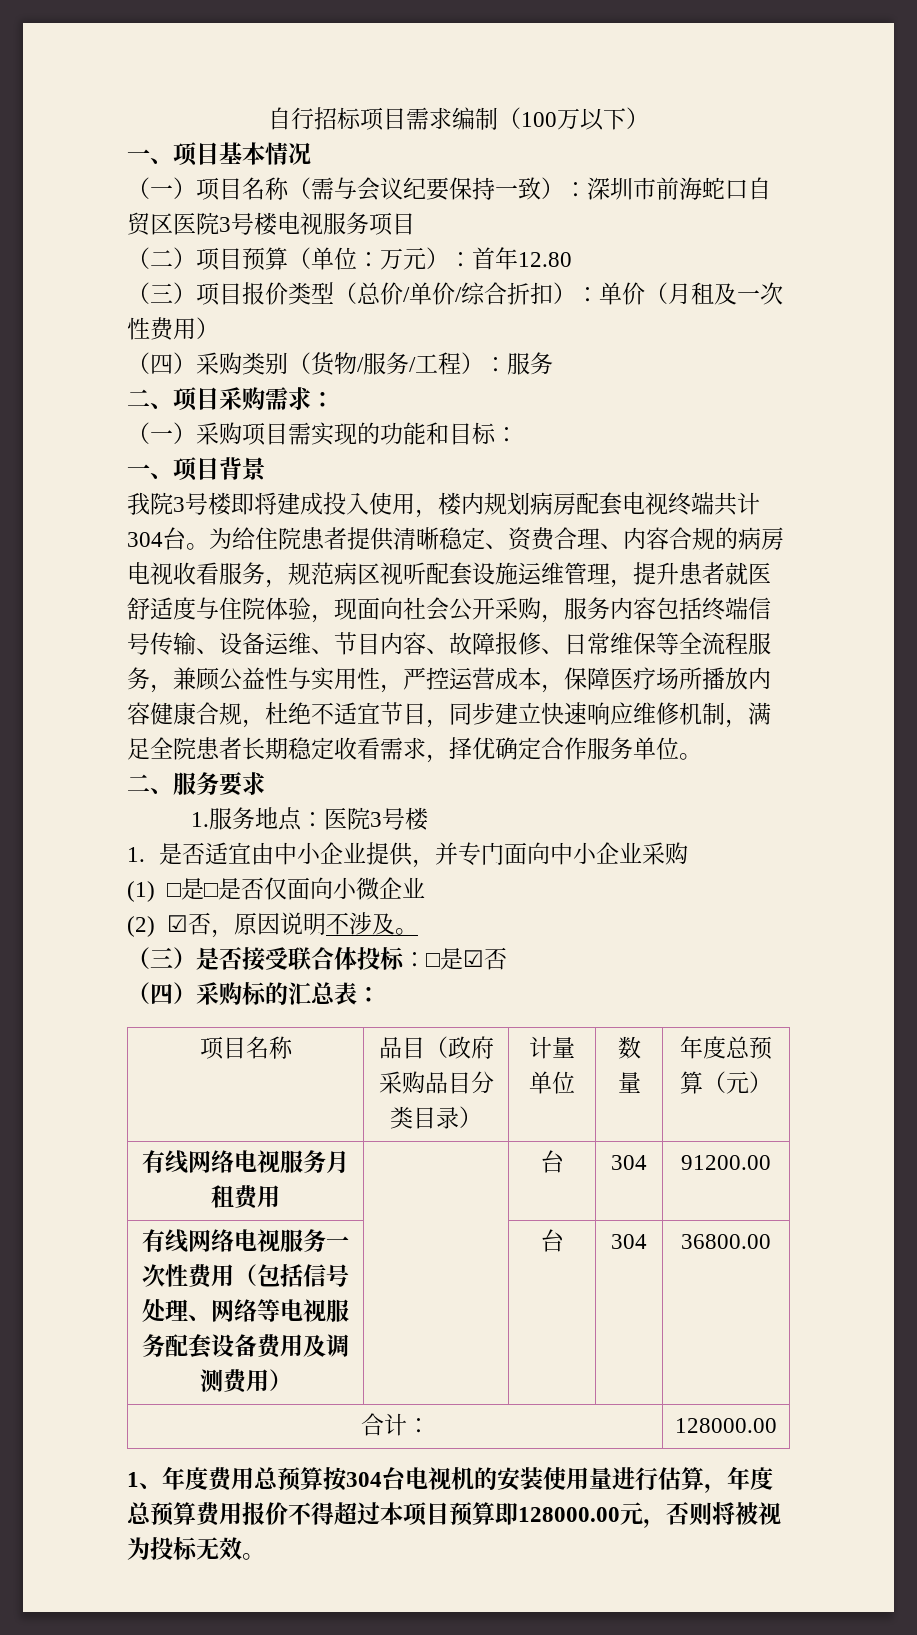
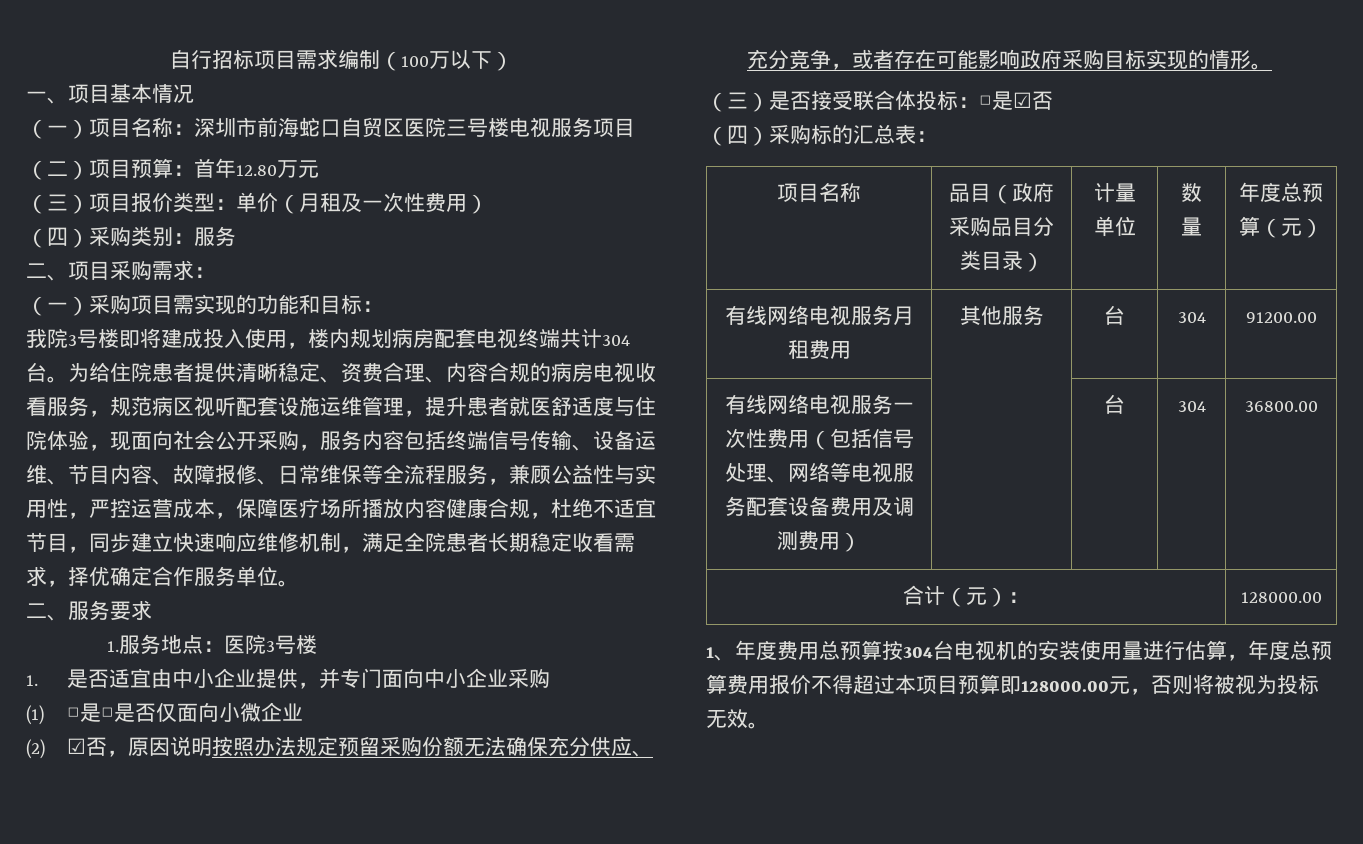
[288,177,564,201] （需与会议纪要保持一致） -> (173, 127) none
[219,217,231,232] 3 -> [446,119,467,136] 三
[288,247,449,270] （单位：万元） -> (173, 168) none
(572, 259) none -> [277,160,319,178] 万元
[334,282,576,305] （总价/单价/综合折扣） -> (215, 202) none
[288,352,484,376] （货物/服务/工程） -> (173, 236) none
[127,457,266,481] // 一、项目背景 -> (383, 306) none
[325,912,395,935] 不涉及 -> [211,736,653,757] [746,49,1251,70] 按照办法规定预留采购份额无法确保充分供应、充分竞争，或者存在可能影响政府采购目标实现的情形
(280, 1196) none -> [959,305,1044,325] 其他服务
(407, 1424) none -> [945,587,1008,607] （元）

